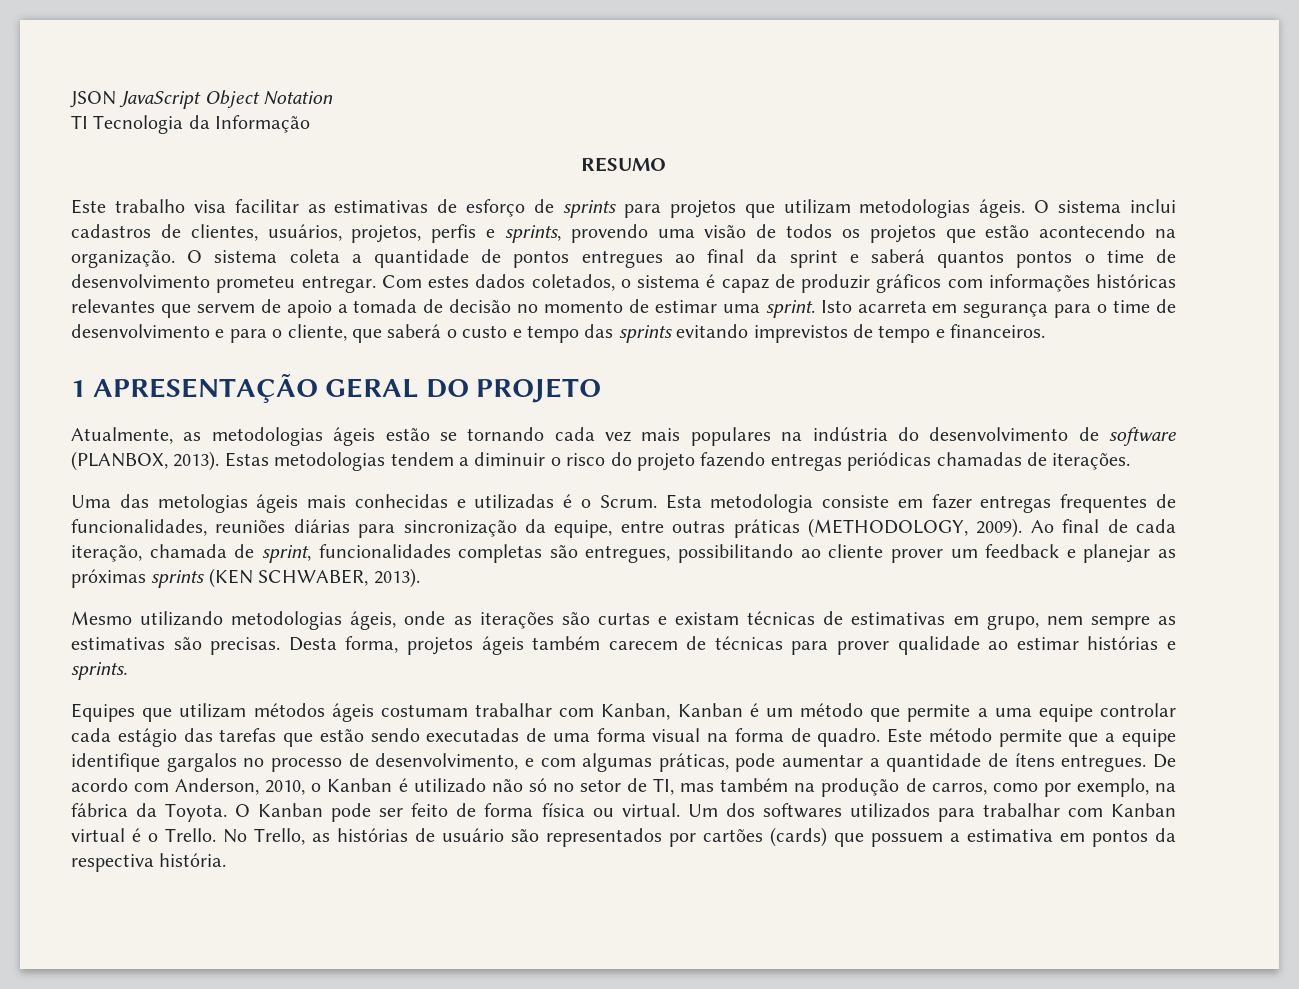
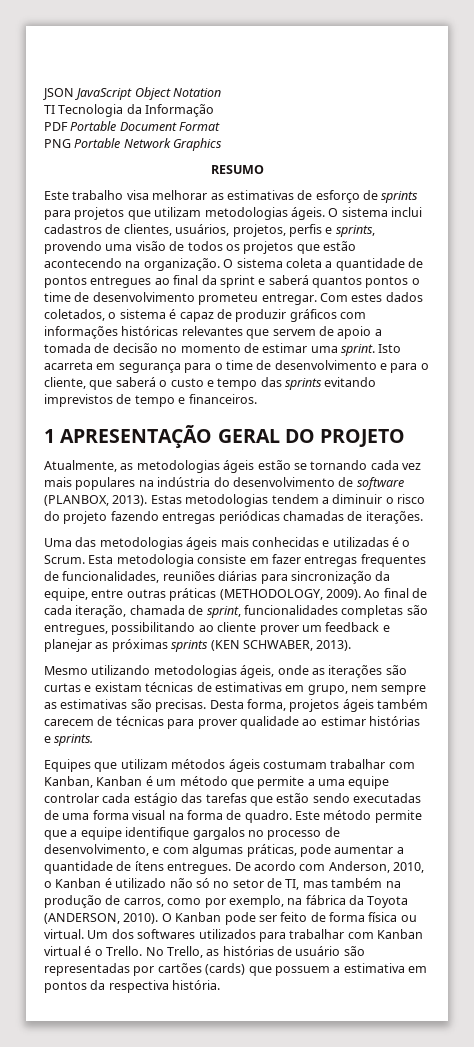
(311, 124) none -> [44,121,221,131] [44,138,223,151] // PDF Portable Document Format // PNG Portable Network Graphics
[234,199,299,213] facilitar -> [152,190,208,200] melhorar
[157,494,248,513] metologias -> [99,537,183,550] metodologias
[165,803,228,822] Toyota. -> [367,896,409,908] [44,913,159,924] Toyota (ANDERSON, 2010).
[546,828,662,847] representados -> [44,963,130,976] representadas

